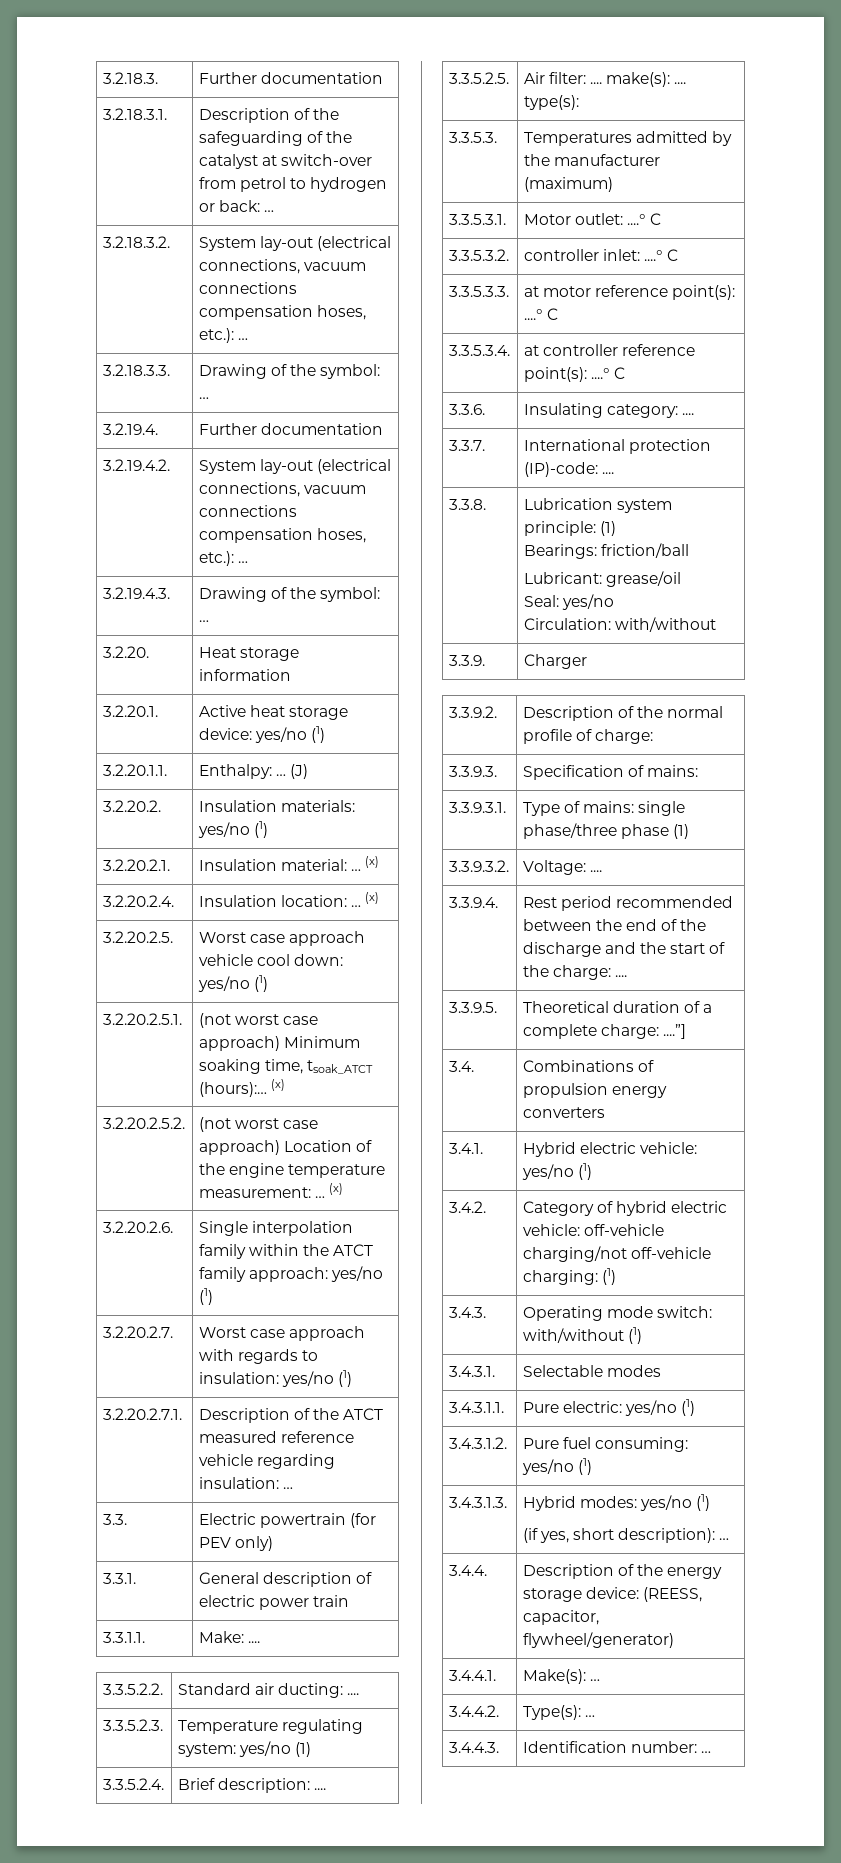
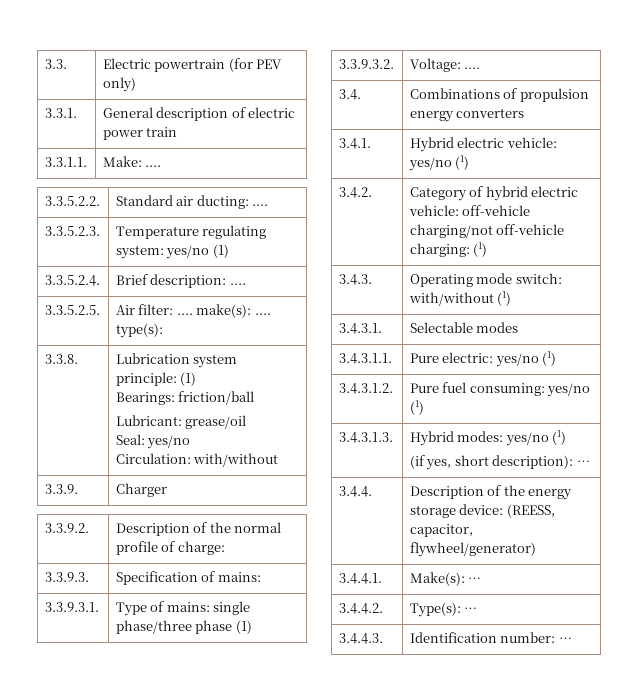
[102,72,158,84] [198,72,383,84] [102,108,167,120] [198,108,339,123] [198,131,352,146] [198,154,372,169] [198,177,388,192] [198,200,274,212] [102,236,170,248] [198,236,391,251] [198,259,366,274] [198,282,297,294] [198,305,366,320] [198,328,248,343] [102,364,170,376] [198,364,381,379] [198,397,209,399] [102,423,158,435] [198,423,383,435] [102,459,170,471] [198,459,391,474] [198,482,366,497] [198,505,297,517] [198,528,366,543] [198,551,248,566] [102,587,170,599] [198,587,381,602] [198,620,209,622] [102,646,149,658] [198,647,299,661] [198,669,291,681] [102,705,158,717] [198,705,348,720] [198,726,325,743] [102,764,167,776] [198,764,308,779] [102,800,161,812] [198,800,355,812] [197,821,268,838] [102,859,170,871] [198,859,361,871] [365,856,380,868] [102,895,174,907] [198,895,361,907] [365,892,380,904] [102,931,173,943] [198,931,365,946] [198,954,343,966] [197,975,268,992] [102,1013,182,1025] [198,1013,318,1028] [198,1036,360,1051] [198,1059,373,1074] [198,1079,285,1097] [102,1117,185,1129] [198,1117,318,1132] [198,1140,372,1155] [198,1163,385,1178] [198,1187,325,1198] [328,1183,343,1195] [102,1221,173,1233] [198,1221,353,1236] [198,1244,374,1259] [198,1266,383,1282] [198,1288,213,1305] [102,1326,173,1338] [198,1326,365,1341] [198,1349,318,1364] [198,1370,352,1387] [102,1408,182,1420] [198,1408,384,1423] [198,1431,354,1443] [198,1454,335,1469] [198,1477,293,1489] 3.2.18.3. | Further documentation // 3.2.18.3.1. | Description of the safeguarding of the catalyst at switch-over from petrol to hydrogen or back: … // 3.2.18.3.2. | System lay-out (electrical connections, vacuum connections compensation hoses, etc.): … // 3.2.18.3.3. | Drawing of the symbol: … // 3.2.19.4. | Further documentation // 3.2.19.4.2. | System lay-out (electrical connections, vacuum connections compensation hoses, etc.): … // 3.2.19.4.3. | Drawing of the symbol: … // 3.2.20. | Heat storage information // 3.2.20.1. | Active heat storage device: yes/no (1) // 3.2.20.1.1. | Enthalpy: … (J) // 3.2.20.2. | Insulation materials: yes/no (1) // 3.2.20.2.1. | Insulation material: … (x) // 3.2.20.2.4. | Insulation location: … (x) // 3.2.20.2.5. | Worst case approach vehicle cool down: yes/no (1) // 3.2.20.2.5.1. | (not worst case approach) Minimum soaking time, tsoak_ATCT (hours):… (x) // 3.2.20.2.5.2. | (not worst case approach) Location of the engine temperature measurement: … (x) // 3.2.20.2.6. | Single interpolation family within the ATCT family approach: yes/no (1) // 3.2.20.2.7. | Worst case approach with regards to insulation: yes/no (1) // 3.2.20.2.7.1. | Description of the ATCT measured reference vehicle regarding insulation: … // -> (44, 64) none
[448,132,497,143] [523,131,732,146] [523,154,660,166] [523,177,613,192] [448,214,506,225] [523,213,662,225] [448,249,509,261] [523,249,679,261] [448,286,509,297] [523,285,736,300] [523,308,558,320] [448,345,510,356] [523,344,695,356] [523,367,625,382] [448,404,485,415] [523,403,694,418] [448,440,485,451] [523,439,711,454] [523,462,614,477] // 3.3.5.3. | Temperatures admitted by the manufacturer (maximum) // 3.3.5.3.1. | Motor outlet: ....° C // 3.3.5.3.2. | controller inlet: ....° C // 3.3.5.3.3. | at motor reference point(s): ....° C // 3.3.5.3.4. | at controller reference point(s): ....° C // 3.3.6. | Insulating category: .... // 3.3.7. | International protection (IP)-code: .... -> (163, 330) none
[448,897,498,908] [522,896,733,911] [522,919,707,931] [522,942,726,957] [522,965,627,980] [448,1002,497,1013] [522,1001,713,1013] [522,1024,686,1039] // 3.3.9.4. | Rest period recommended between the end of the discharge and the start of the charge: .... // 3.3.9.5. | Theoretical duration of a complete charge: ....”] -> (481, 68) none

